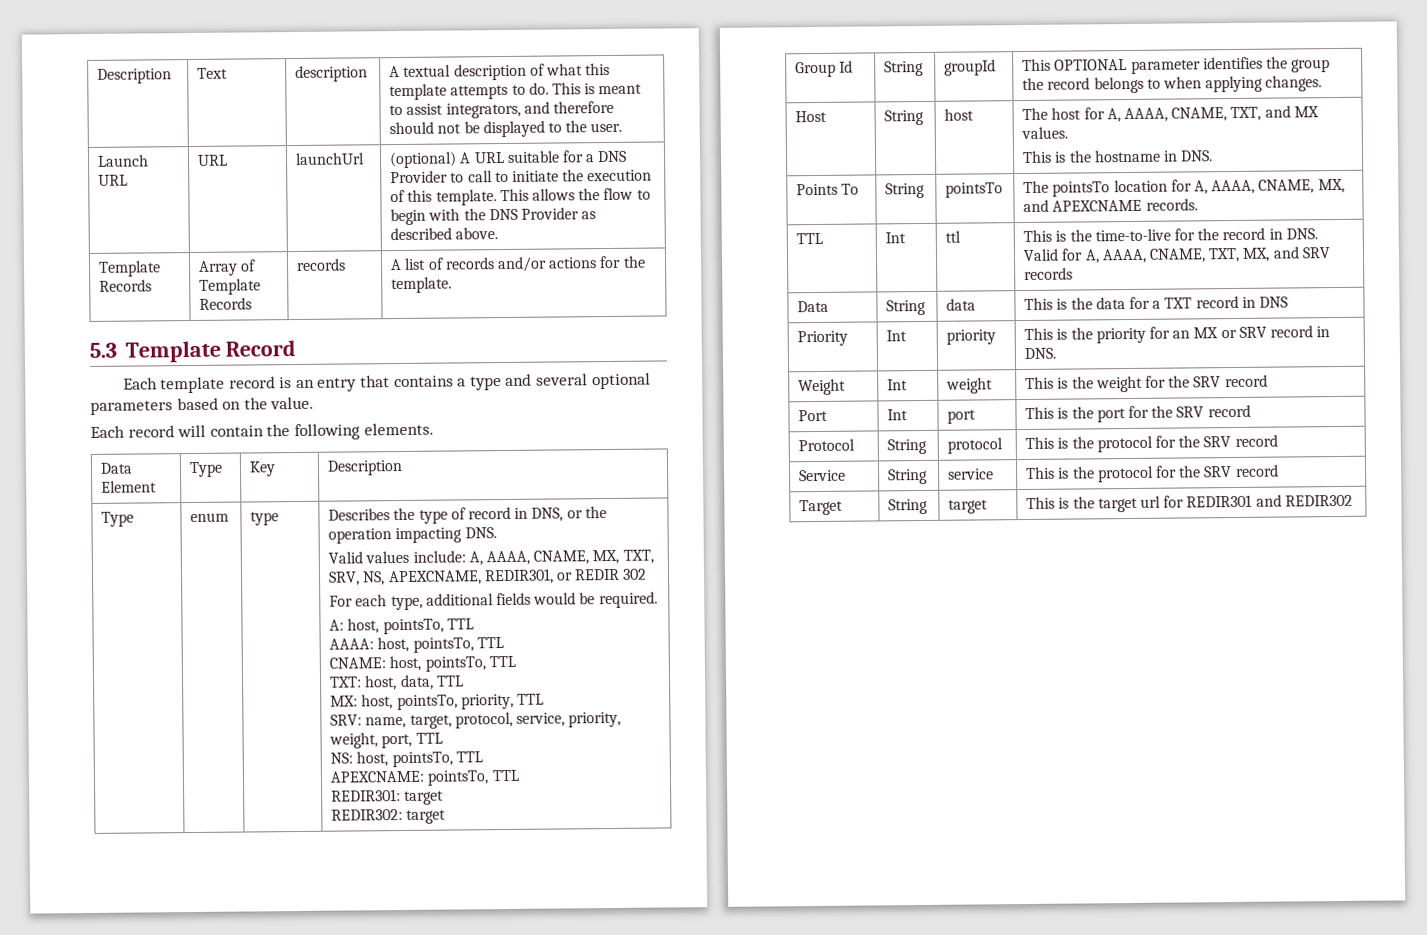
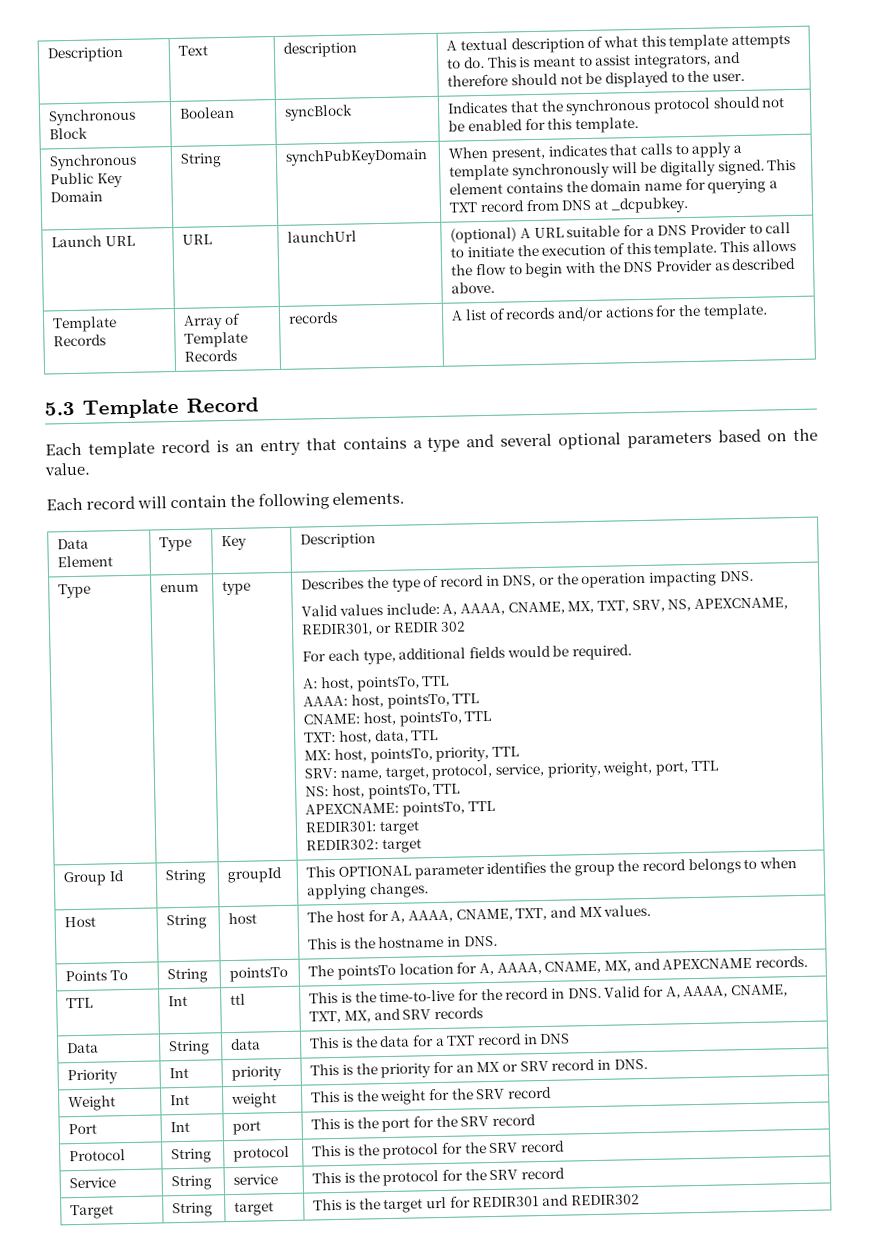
(623, 127) none -> [48,108,137,126] [49,127,89,140] [179,106,236,119] [284,104,354,121] [447,96,786,116] [448,116,640,134] [49,153,138,171] [50,172,124,188] [50,191,104,203] [180,153,223,168] [285,148,429,166] [448,142,742,162] [449,158,797,181] [449,178,778,195] [449,197,689,214] // Synchronous Block | Boolean | syncBlock | Indicates that the synchronous protocol should not be enabled for this template. // Synchronous Public Key Domain | String | synchPubKeyDomain | When present, indicates that calls to apply a template synchronously will be digitally signed. This element contains the domain name for querying a TXT record from DNS at _dcpubkey.

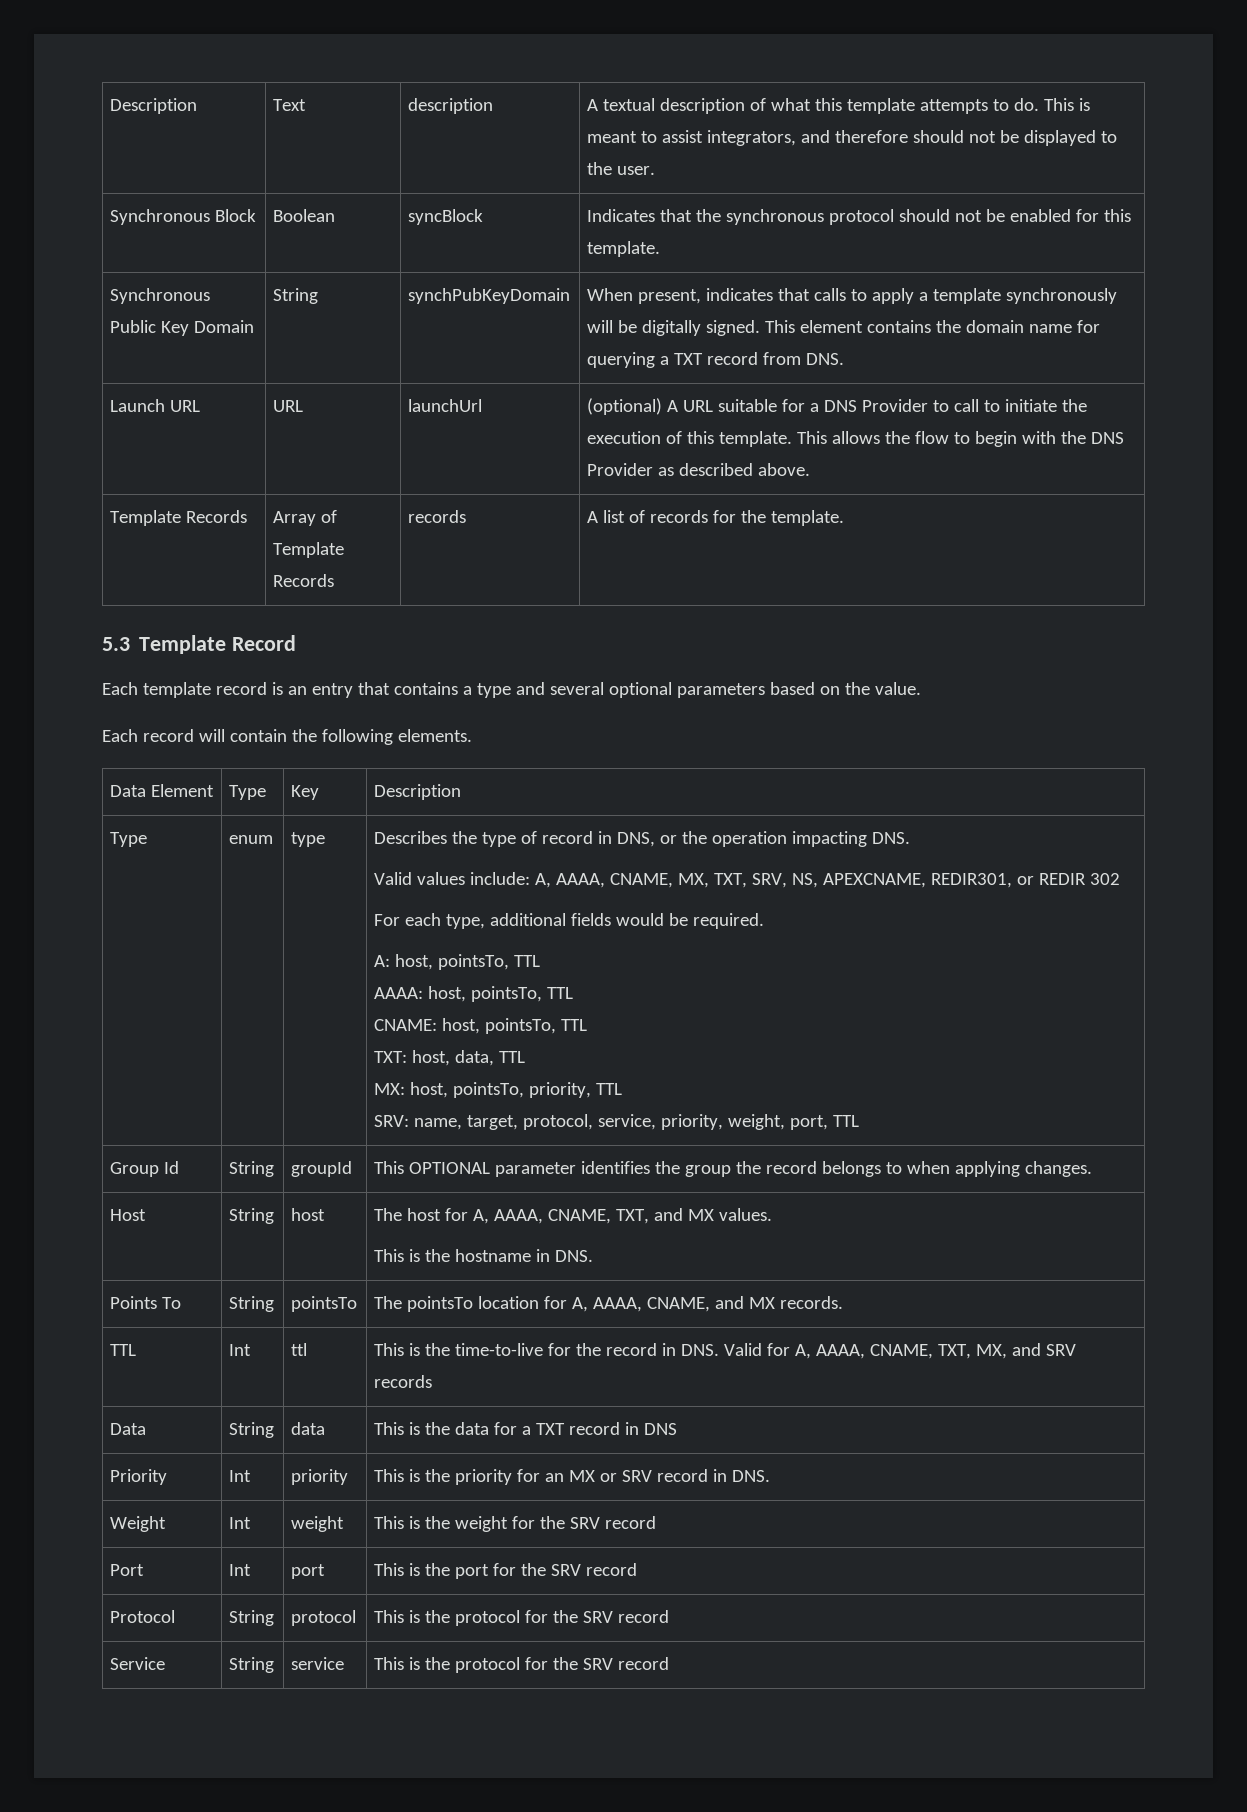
[561,197,689,214] DNS at _dcpubkey. -> [805,353,844,365] DNS.
[557,306,654,322] and/or actions -> (708, 516) none
[305,783,461,800] [305,800,495,817] [305,820,421,836] [306,838,423,854] // NS: host, pointsTo, TTL // APEXCNAME: pointsTo, TTL // REDIR301: target // REDIR302: target -> (859, 1121) none
[603,957,753,973] MX, and APEXCNAME -> [714,1296,775,1309] and MX
[70,1204,115,1220] [172,1202,214,1218] [234,1201,275,1216] [313,1194,640,1214] // Target | String | target | This is the target url for REDIR301 and REDIR302 -> (669, 1663) none

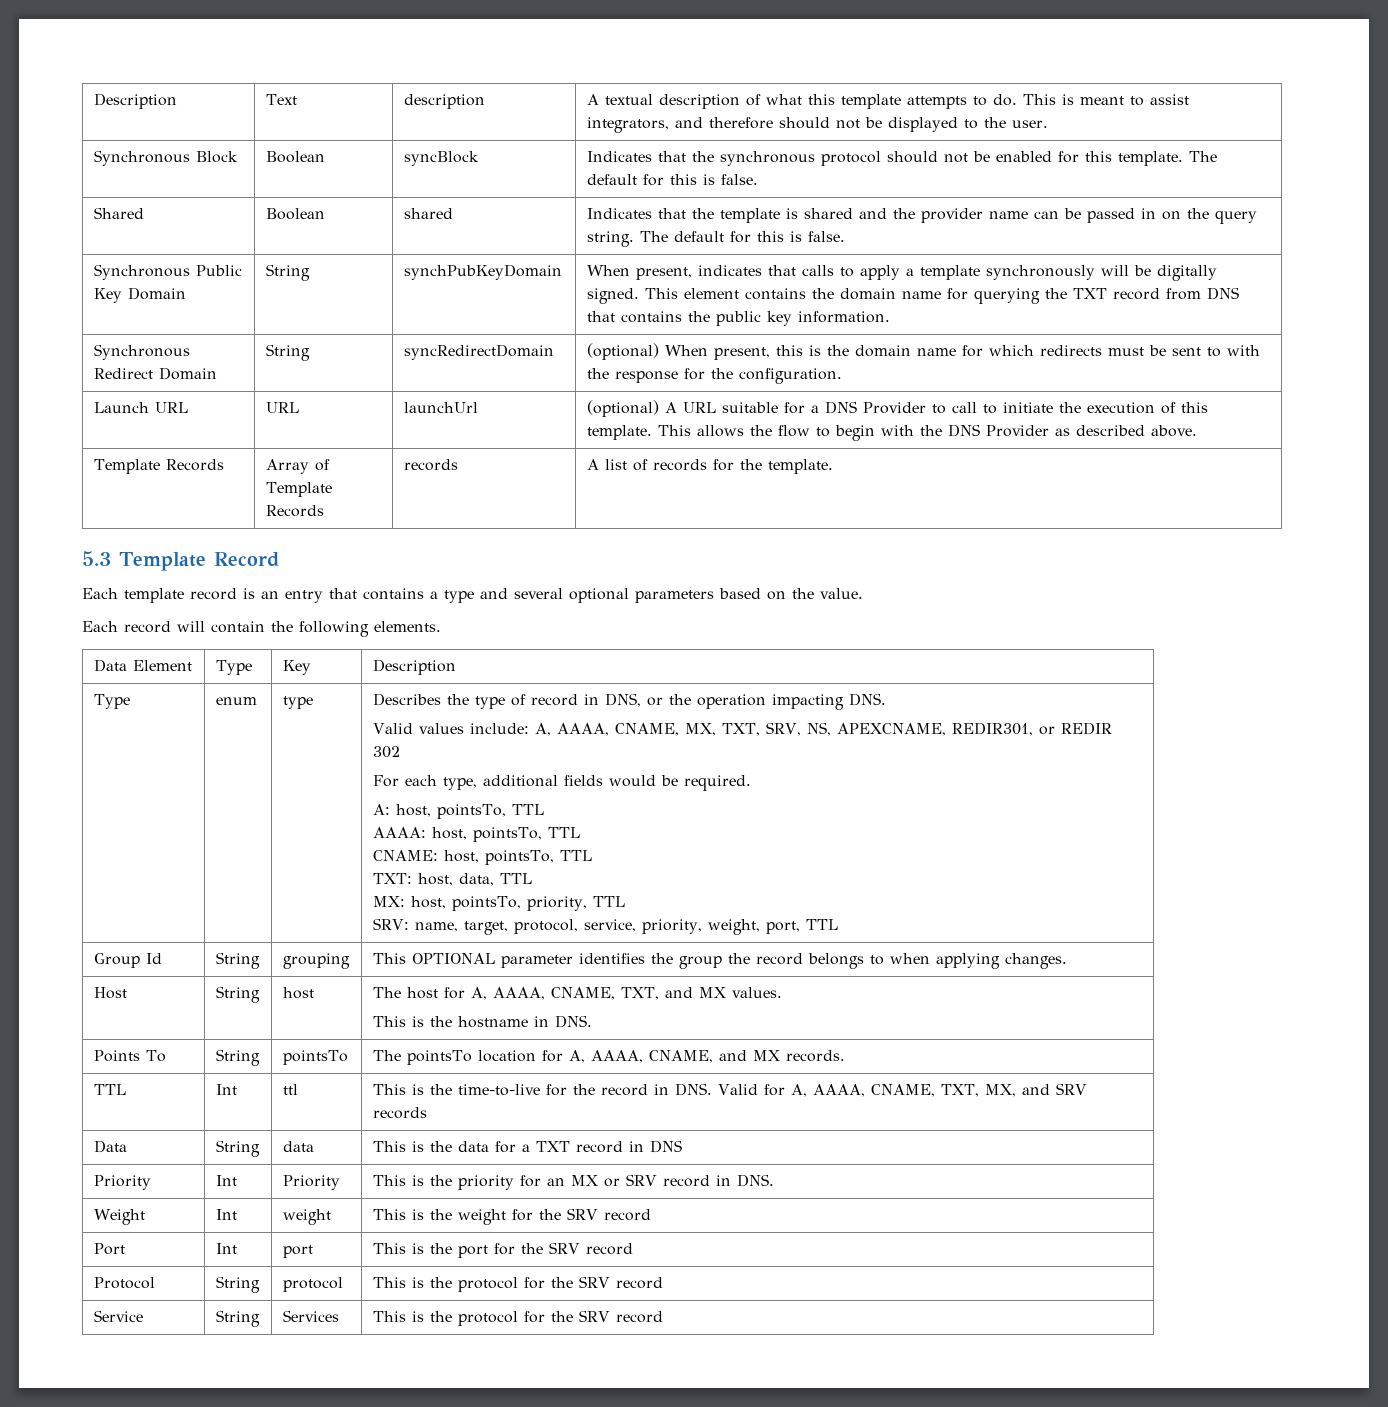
(660, 249) none -> [1188,151,1217,162] [586,174,758,186] [93,207,144,219] [265,208,325,220] [403,208,453,219] [586,208,1257,224] [586,231,845,247] The default for this is false. // Shared | Boolean | shared | Indicates that the template is shared and the provider name can be passed in on the query string. The default for this is false.
[659,356,669,365] a -> [1044,288,1067,299] the
[805,353,844,365] DNS. -> [1206,287,1239,300] [586,311,890,326] [93,344,190,360] [93,367,217,380] [265,344,310,361] [403,344,554,360] [586,343,1260,360] [586,368,842,384] DNS that contains the public key information. // Synchronous Redirect Domain | String | syncRedirectDomain | (optional) When present, this is the domain name for which redirects must be sent to with the response for the configuration.
[290,1161,352,1177] groupId -> [282,953,350,969] grouping
[290,1469,348,1485] priority -> [282,1175,340,1190] Priority
[290,1657,344,1670] service -> [282,1310,339,1322] Services

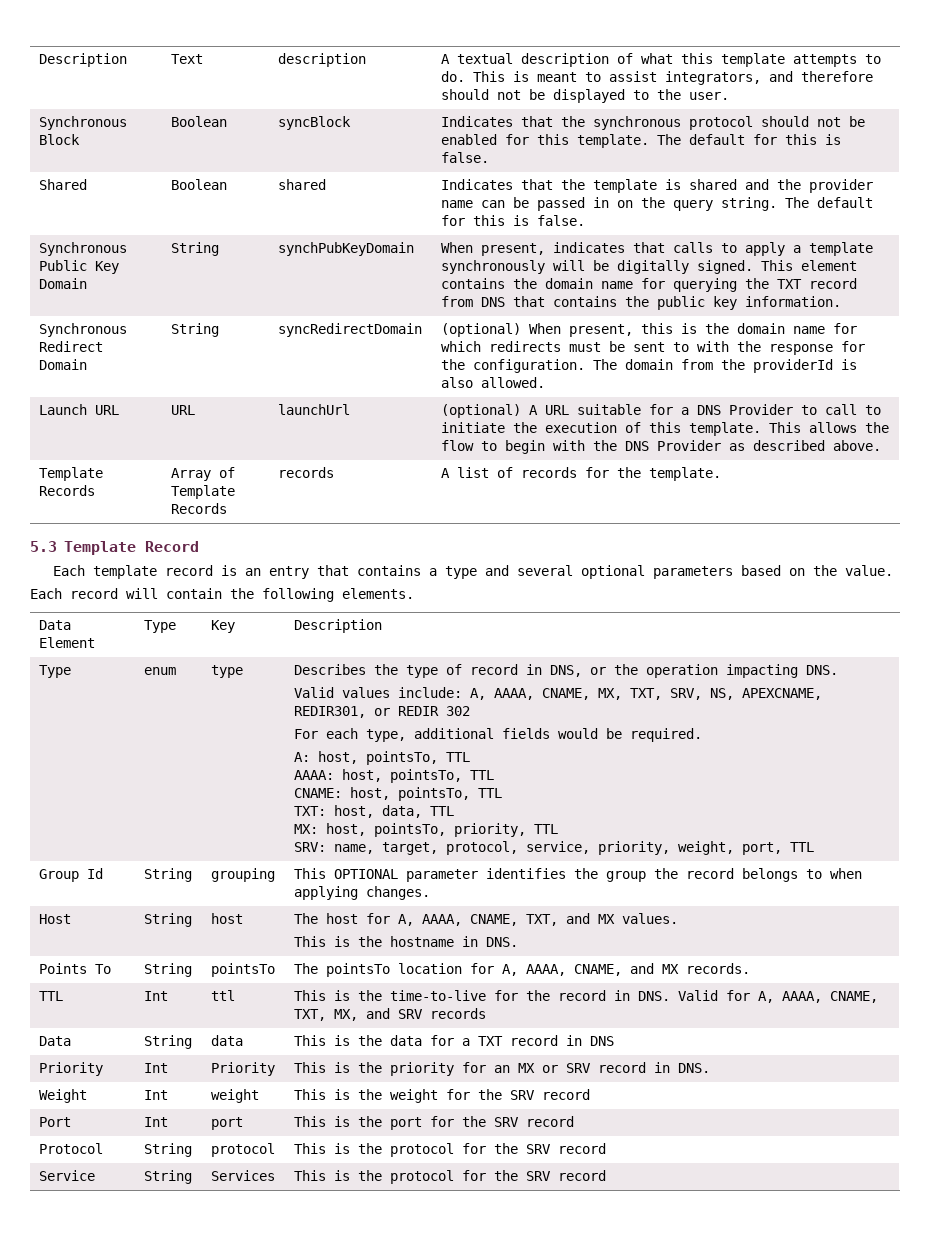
(842, 376) none -> [593,359,858,373] [441,377,546,388] The domain from the providerId is also allowed.

